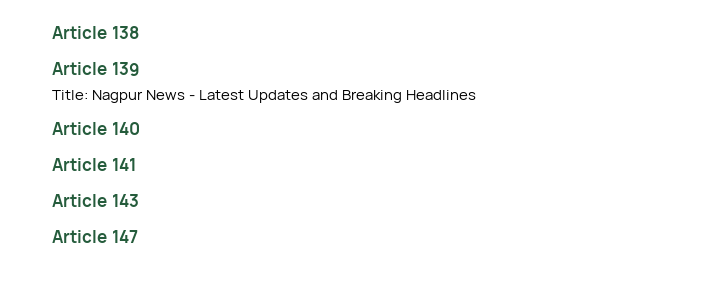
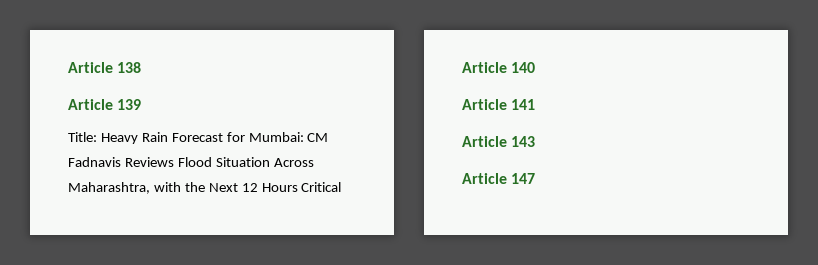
[92,90,477,103] Nagpur News - Latest Updates and Breaking Headlines -> [100,132,329,144] [68,157,314,167] [68,182,342,194] Heavy Rain Forecast for Mumbai: CM Fadnavis Reviews Flood Situation Across Maharashtra, with the Next 12 Hours Critical

